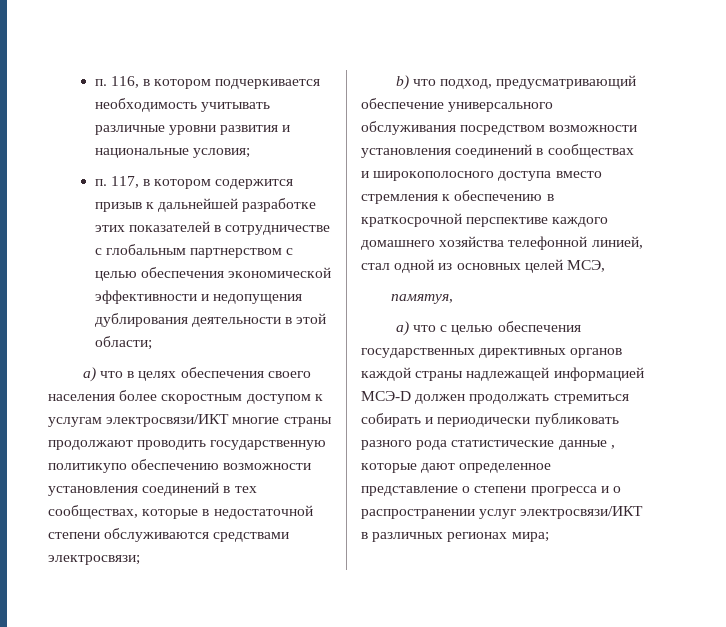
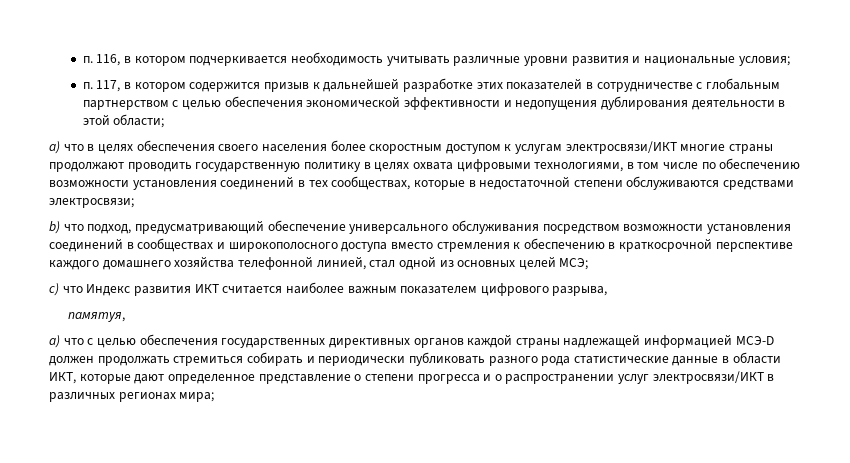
[48,463,127,473] политикупо -> [303,159,716,172] политику в целях охвата цифровыми технологиями, в том числе по
[566,260,605,272] МСЭ, -> [559,258,589,270] [49,282,608,296] МСЭ; // c) что Индекс развития ИКТ считается наиболее важным показателем цифрового разрыва,
[610,445,615,449] , -> [722,352,781,364] [49,372,76,384] в области ИКТ,

